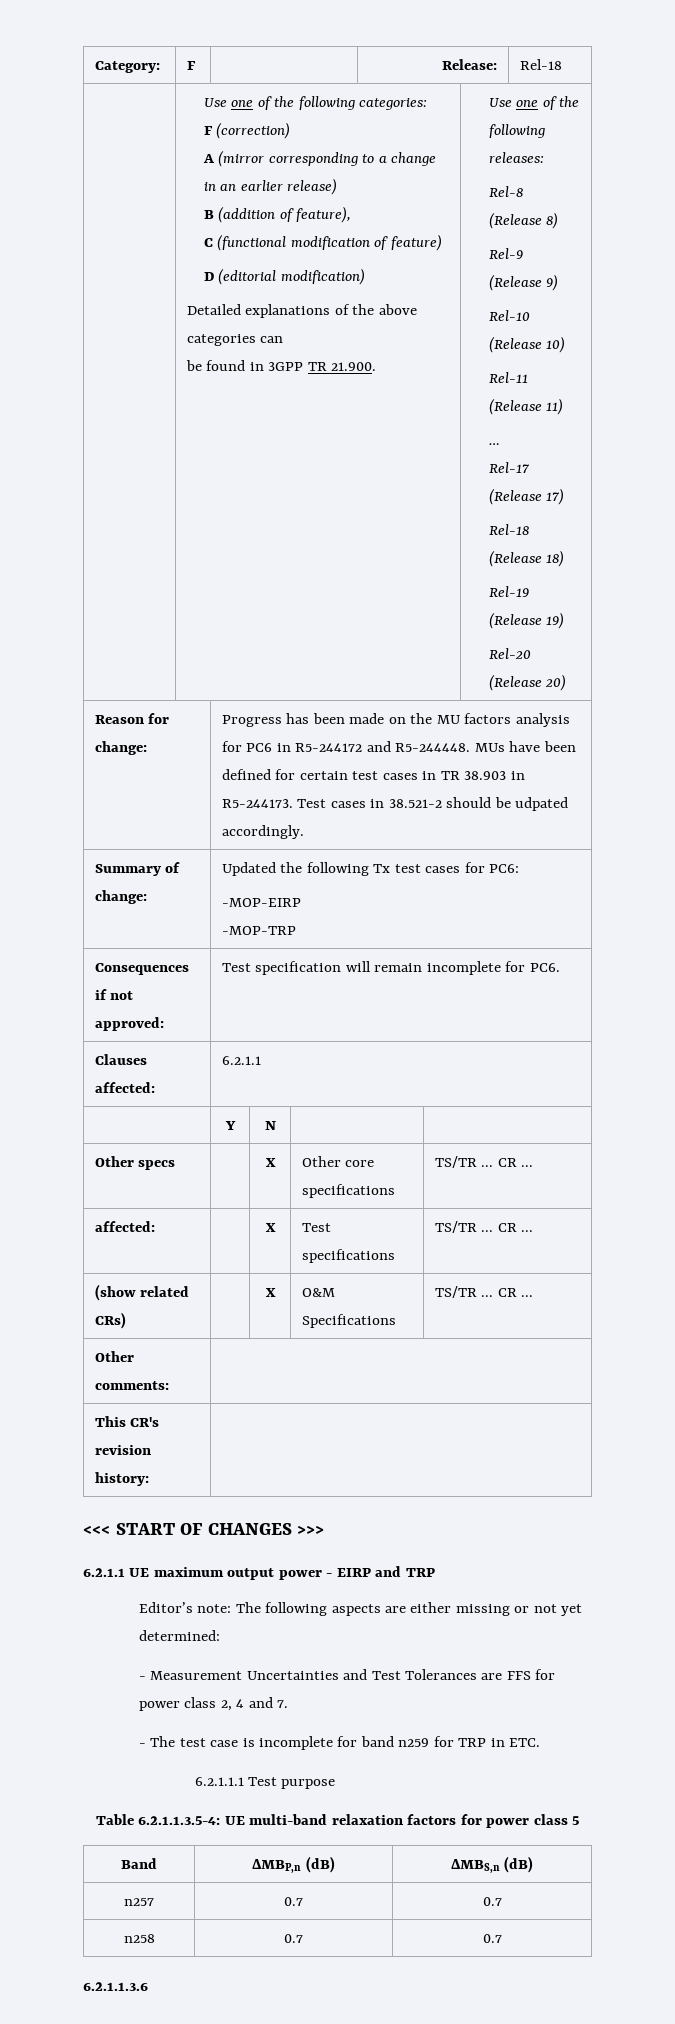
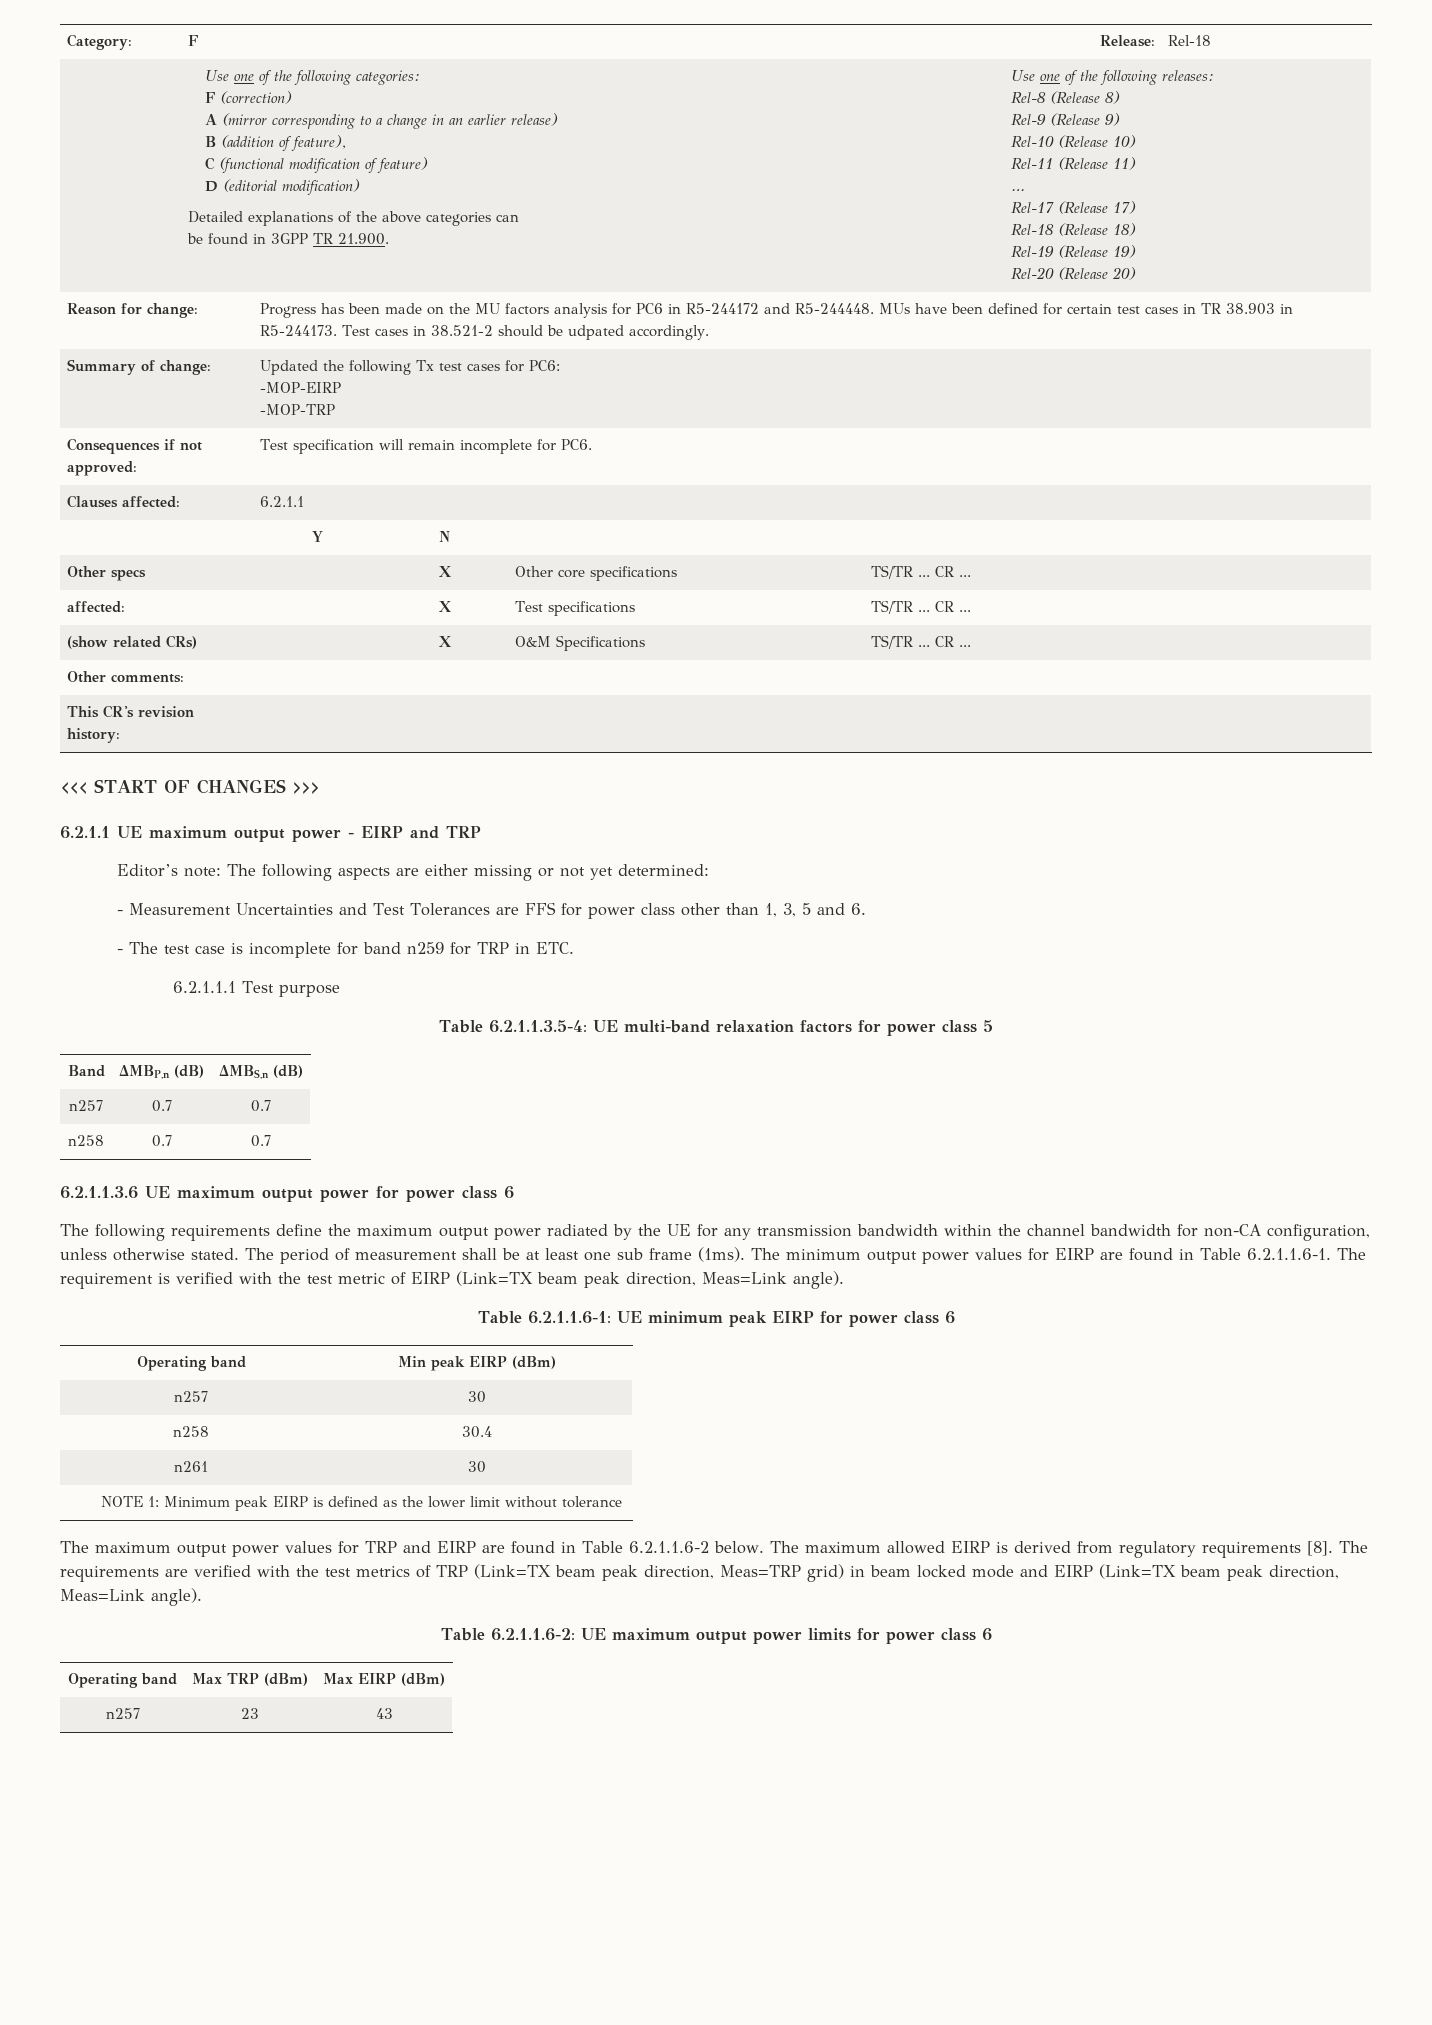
[220,1697,289,1711] 2, 4 and 7. -> [680,903,866,917] other than 1, 3, 5 and 6.
(148, 1986) none -> [145,1186,514,1202] [60,1224,1370,1241] [60,1247,1366,1264] [60,1271,844,1289] [477,1311,955,1327] [136,1356,246,1371] [398,1356,556,1371] [174,1391,208,1402] [468,1391,486,1403] [173,1426,209,1437] [462,1426,492,1438] [174,1461,208,1472] [468,1461,486,1473] [100,1496,622,1511] [60,1541,1368,1558] [60,1564,1339,1582] [60,1588,202,1606] [440,1628,992,1644] [68,1673,177,1688] [192,1673,308,1686] [323,1673,445,1686] [105,1708,140,1719] [241,1708,259,1719] [375,1708,393,1719] UE maximum output power for power class 6 // The following requirements define the maximum output power radiated by the UE for any transmission bandwidth within the channel bandwidth for non-CA configuration, unless otherwise stated. The period of measurement shall be at least one sub frame (1ms). The minimum output power values for EIRP are found in Table 6.2.1.1.6-1. The requirement is verified with the test metric of EIRP (Link=TX beam peak direction, Meas=Link angle). // Table 6.2.1.1.6-1: UE minimum peak EIRP for power class 6 // Operating band | Min peak EIRP (dBm) // n257 | 30 // n258 | 30.4 // n261 | 30 // NOTE 1: Minimum peak EIRP is defined as the lower limit without tolerance // The maximum output power values for TRP and EIRP are found in Table 6.2.1.1.6-2 below. The maximum allowed EIRP is derived from regulatory requirements [8]. The requirements are verified with the test metrics of TRP (Link=TX beam peak direction, Meas=TRP grid) in beam locked mode and EIRP (Link=TX beam peak direction, Meas=Link angle). // Table 6.2.1.1.6-2: UE maximum output power limits for power class 6 // Operating band | Max TRP (dBm) | Max EIRP (dBm) // n257 | 23 | 43

